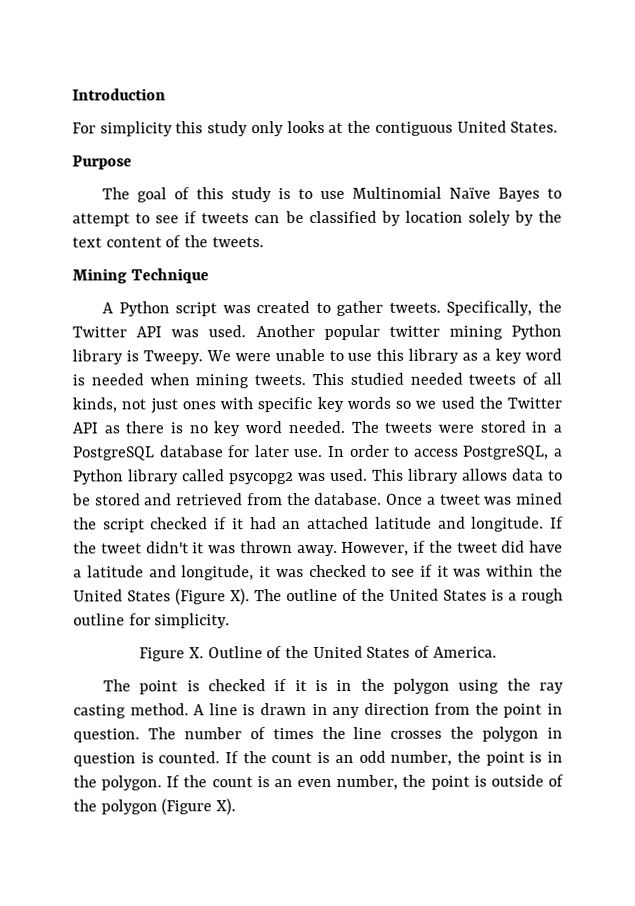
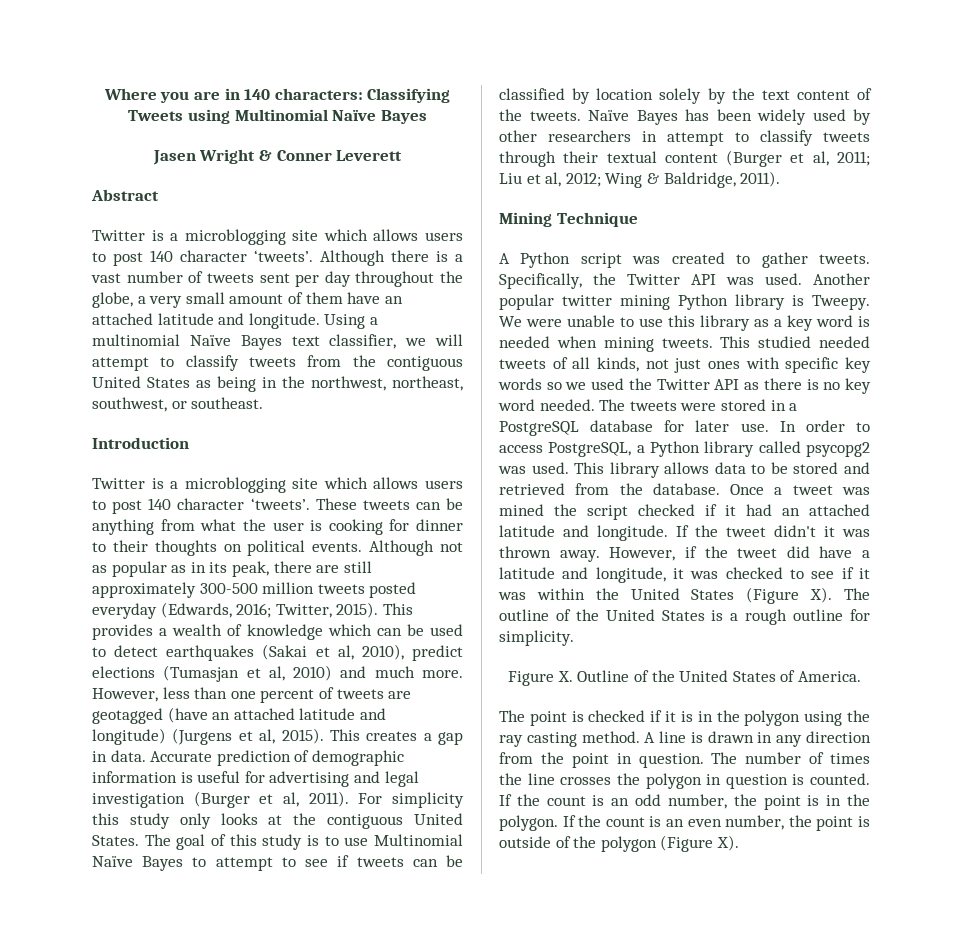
[72,88,166,101] Introduction // -> [103,88,451,103] [128,109,427,124] [152,149,403,165] [91,189,159,201] [92,229,463,245] [92,250,463,266] [91,271,463,287] [92,292,403,308] [92,313,378,329] [92,334,463,350] [92,355,463,371] [92,376,463,392] [92,397,264,412] [92,437,189,449] [92,477,463,493] [92,498,463,514] [92,519,463,535] [92,540,463,556] [92,561,372,577] [92,582,417,598] [92,602,413,619] [92,624,463,640] [92,644,463,661] [92,665,463,682] [92,687,412,703] [92,707,386,724] [92,728,463,745] [92,750,404,766] [92,771,419,787] [92,791,349,808] Where you are in 140 characters: Classifying Tweets using Multinomial Naïve Bayes // Jasen Wright & Conner Leverett // Abstract // Twitter is a microblogging site which allows users to post 140 character ‘tweets’. Although there is a vast number of tweets sent per day throughout the globe, a very small amount of them have an attached latitude and longitude. Using a multinomial Naïve Bayes text classifier, we will attempt to classify tweets from the contiguous United States as being in the northwest, northeast, southwest, or southeast. // Introduction // Twitter is a microblogging site which allows users to post 140 character ‘tweets’. These tweets can be anything from what the user is cooking for dinner to their thoughts on political events. Although not as popular as in its peak, there are still approximately 300-500 million tweets posted everyday (Edwards, 2016; Twitter, 2015). This provides a wealth of knowledge which can be used to detect earthquakes (Sakai et al, 2010), predict elections (Tumasjan et al, 2010) and much more. However, less than one percent of tweets are geotagged (have an attached latitude and longitude) (Jurgens et al, 2015). This creates a gap in data. Accurate prediction of demographic information is useful for advertising and legal investigation (Burger et al, 2011).
[72,155,132,170] // Purpose // -> (139, 840) none
(264, 242) none -> [588,109,871,125] [499,130,870,146] [499,150,870,167] [499,171,781,188] Naïve Bayes has been widely used by other researchers in attempt to classify tweets through their textual content (Burger et al, 2011; Liu et al, 2012; Wing & Baldridge, 2011).

